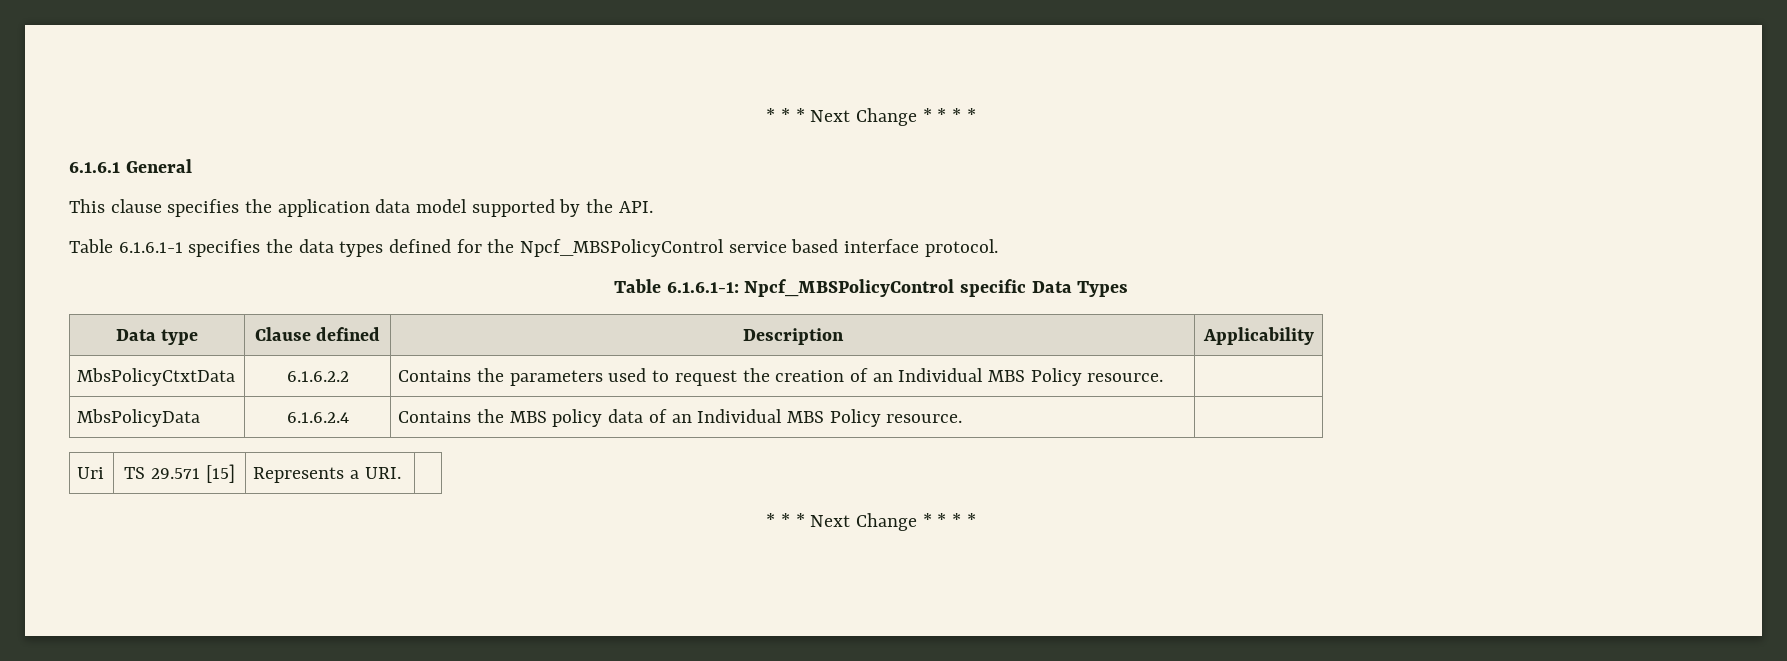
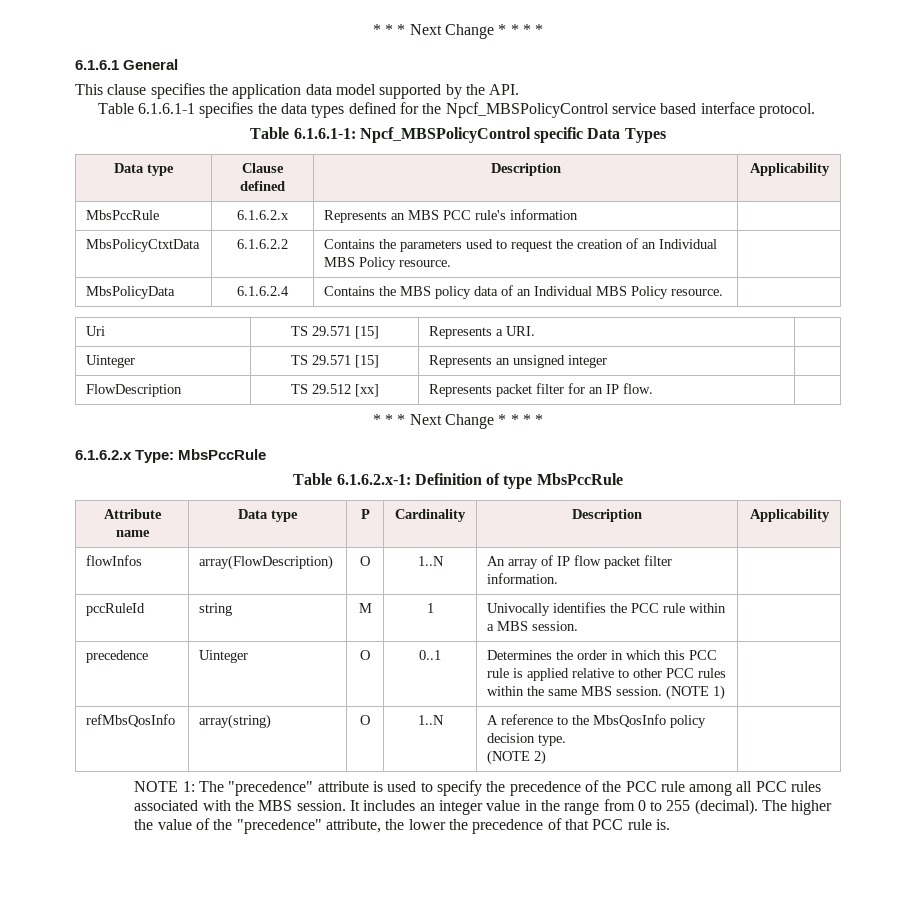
(1314, 336) none -> [86,210,160,220] [237,210,289,220] [324,209,579,223] // MbsPccRule | 6.1.6.2.x | Represents an MBS PCC rule's information |
[766,513,976,531] // * * * Next Change * * * * -> [86,355,136,368] [290,355,379,368] [429,355,608,368] [86,384,183,397] [290,384,379,397] [429,383,654,397] [372,414,544,429] [75,449,267,463] [293,473,623,489] [103,509,162,519] [115,530,150,537] [238,509,298,522] [360,509,370,519] [395,509,466,522] [572,509,642,522] [749,509,830,522] [86,555,143,566] [199,555,334,570] [360,556,370,566] [417,556,444,566] [487,555,673,569] [487,573,559,584] [86,603,146,616] [199,603,233,616] [358,603,372,613] [426,603,434,613] [487,602,727,616] [487,621,579,631] [86,650,149,663] [199,650,249,663] [360,650,370,660] [419,650,441,660] [487,650,718,660] [487,668,727,681] [487,685,726,700] [86,714,176,727] [199,714,272,729] [360,715,370,725] [417,715,444,725] [487,714,707,728] [487,733,567,746] [487,750,547,765] [134,780,822,796] [134,799,833,815] [134,818,670,834] // Uinteger | TS 29.571 [15] | Represents an unsigned integer | // FlowDescription | TS 29.512 [xx] | Represents packet filter for an IP flow. | // * * * Next Change * * * * // 6.1.6.2.x Type: MbsPccRule // Table 6.1.6.2.x-1: Definition of type MbsPccRule // Attribute name | Data type | P | Cardinality | Description | Applicability // flowInfos | array(FlowDescription) | O | 1..N | An array of IP flow packet filter information. | // pccRuleId | string | M | 1 | Univocally identifies the PCC rule within a MBS session. | // precedence | Uinteger | O | 0..1 | Determines the order in which this PCC rule is applied relative to other PCC rules within the same MBS session. (NOTE 1) | // refMbsQosInfo | array(string) | O | 1..N | A reference to the MbsQosInfo policy decision type. // (NOTE 2) | // NOTE 1: The "precedence" attribute is used to specify the precedence of the PCC rule among all PCC rules associated with the MBS session. It includes an integer value in the range from 0 to 255 (decimal). The higher the value of the "precedence" attribute, the lower the precedence of that PCC rule is.

